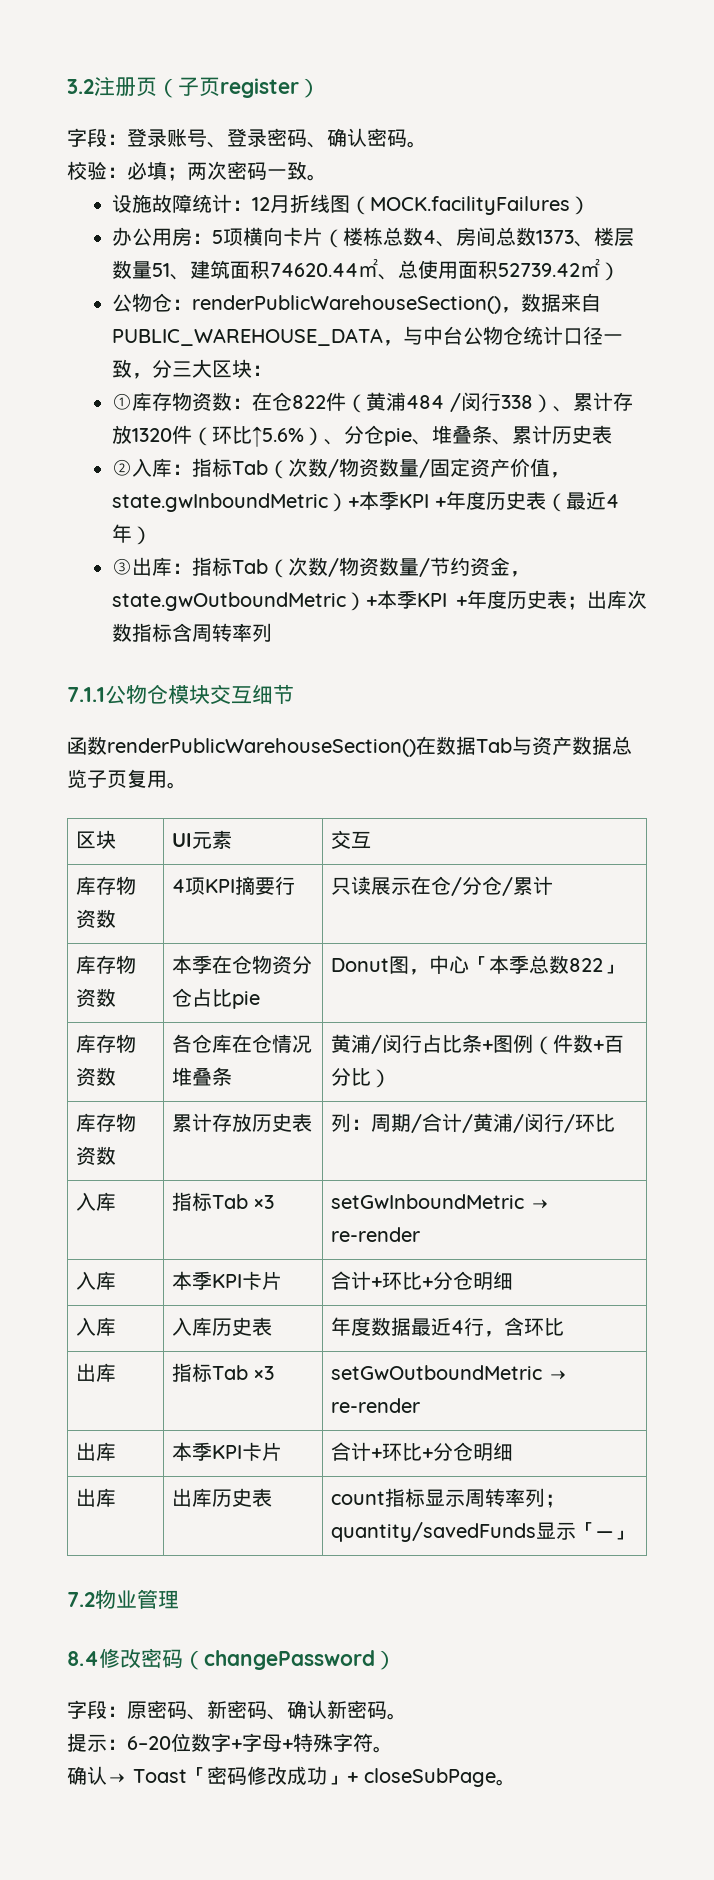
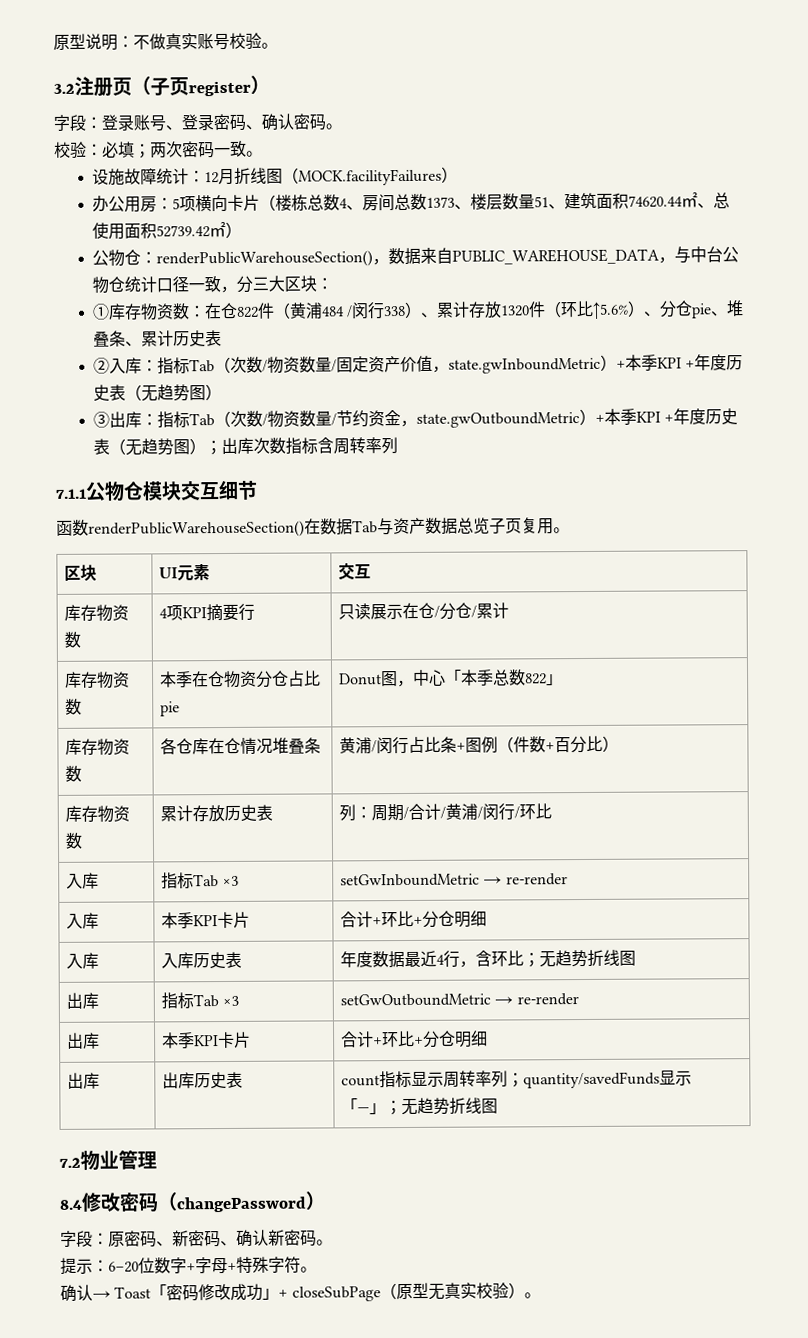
(67, 86) none -> [53,32,278,51] 原型说明：不做真实账号校验。 //
[565,491,619,510] [111,524,132,543] 最近4年 -> [141,384,207,402] 无趋势图
(567, 599) none -> [109,438,207,456] （无趋势图）
(565, 1327) none -> [523,949,637,968] ；无趋势折线图
(634, 1535) none -> [385,1097,499,1116] ；无趋势折线图
(496, 1777) none -> [379,1282,525,1300] （原型无真实校验）

